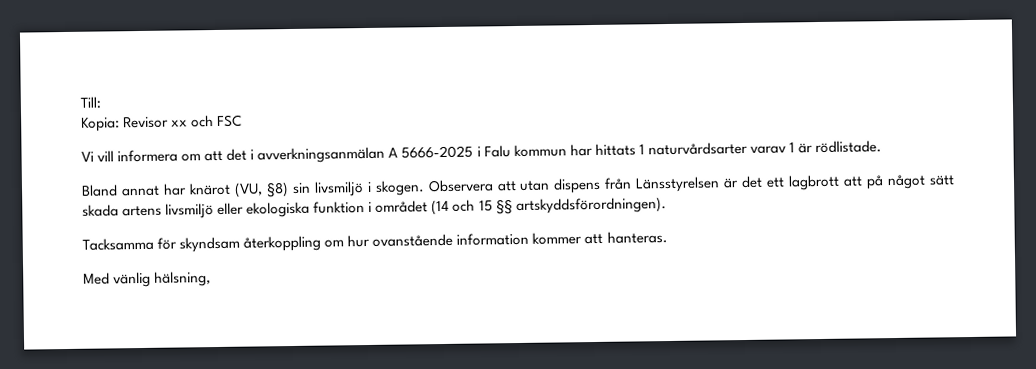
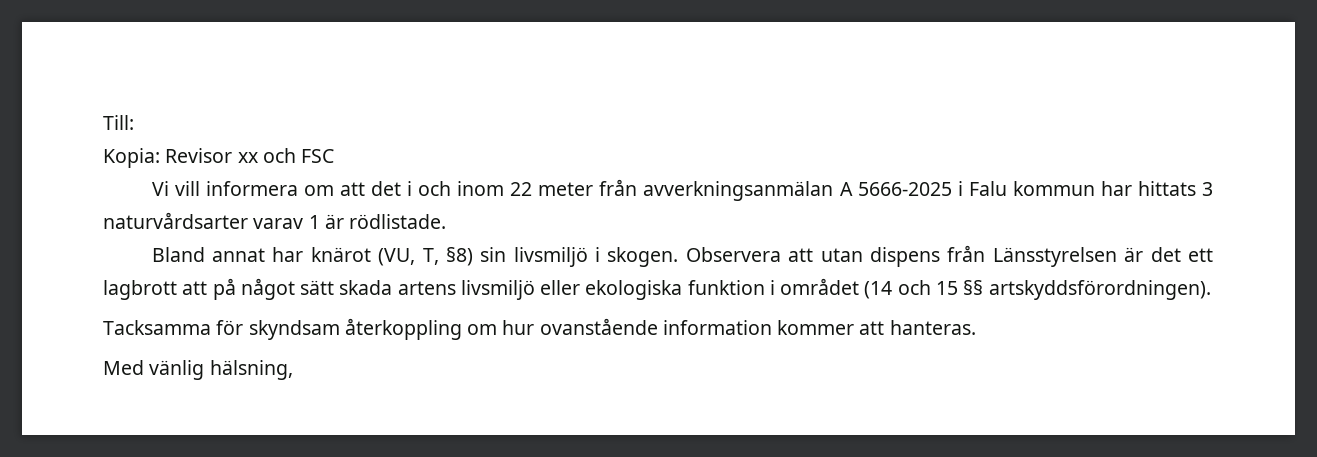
(255, 154) none -> [418,179,638,196] och inom 22 meter från
[638,144,645,155] 1 -> [1202,182,1213,196] 3
(263, 190) none -> [422,248,439,265] T,

